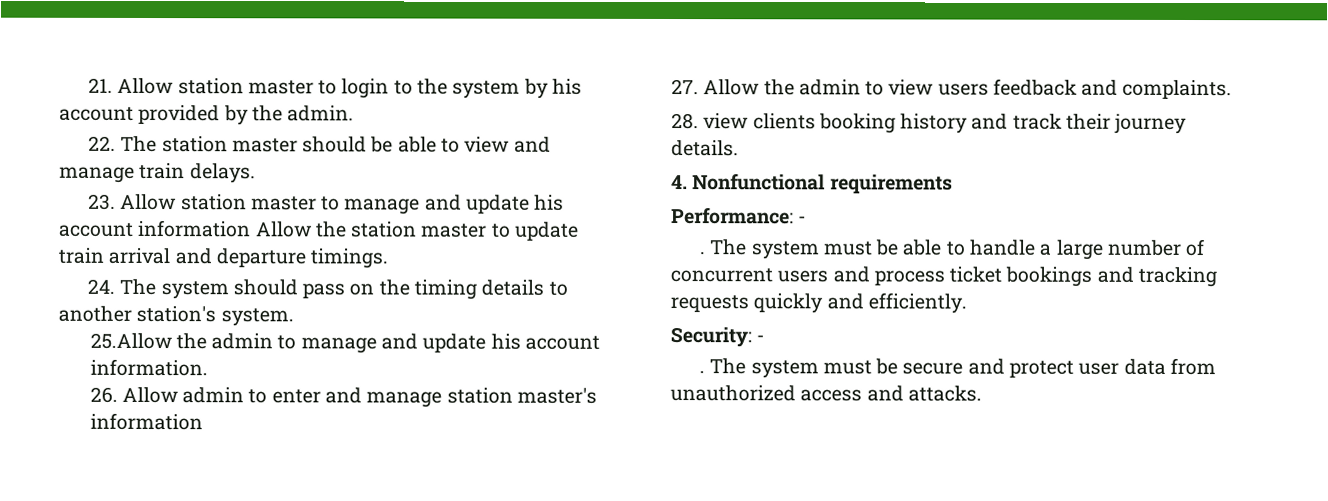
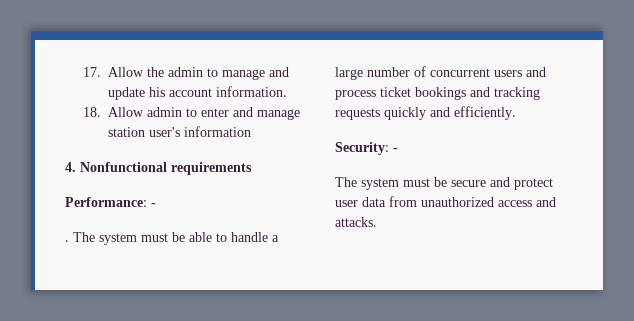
[88,77,582,99] [59,104,355,126] [88,135,551,153] [59,162,256,184] [88,193,565,215] [59,219,579,241] [58,247,390,269] [87,278,568,300] [58,305,294,327] [89,332,172,350] 21. Allow station master to login to the system by his account provided by the admin. // 22. The station master should be able to view and manage train delays. // 23. Allow station master to manage and update his account information Allow the station master to update train arrival and departure timings. // 24. The system should pass on the timing details to another station's system. // 25.Allow -> [82,67,144,77] 17. Allow
[89,386,118,403] 26. -> [82,107,101,117] 18.
[516,387,597,404] [89,412,203,431] [671,78,1233,100] [671,113,1188,135] [671,140,739,157] master's information // 27. Allow the admin to view users feedback and complaints. // 28. view clients booking history and track their journey details. -> [148,126,251,137] user's information
[699,371,706,374] . -> (398, 150) none

